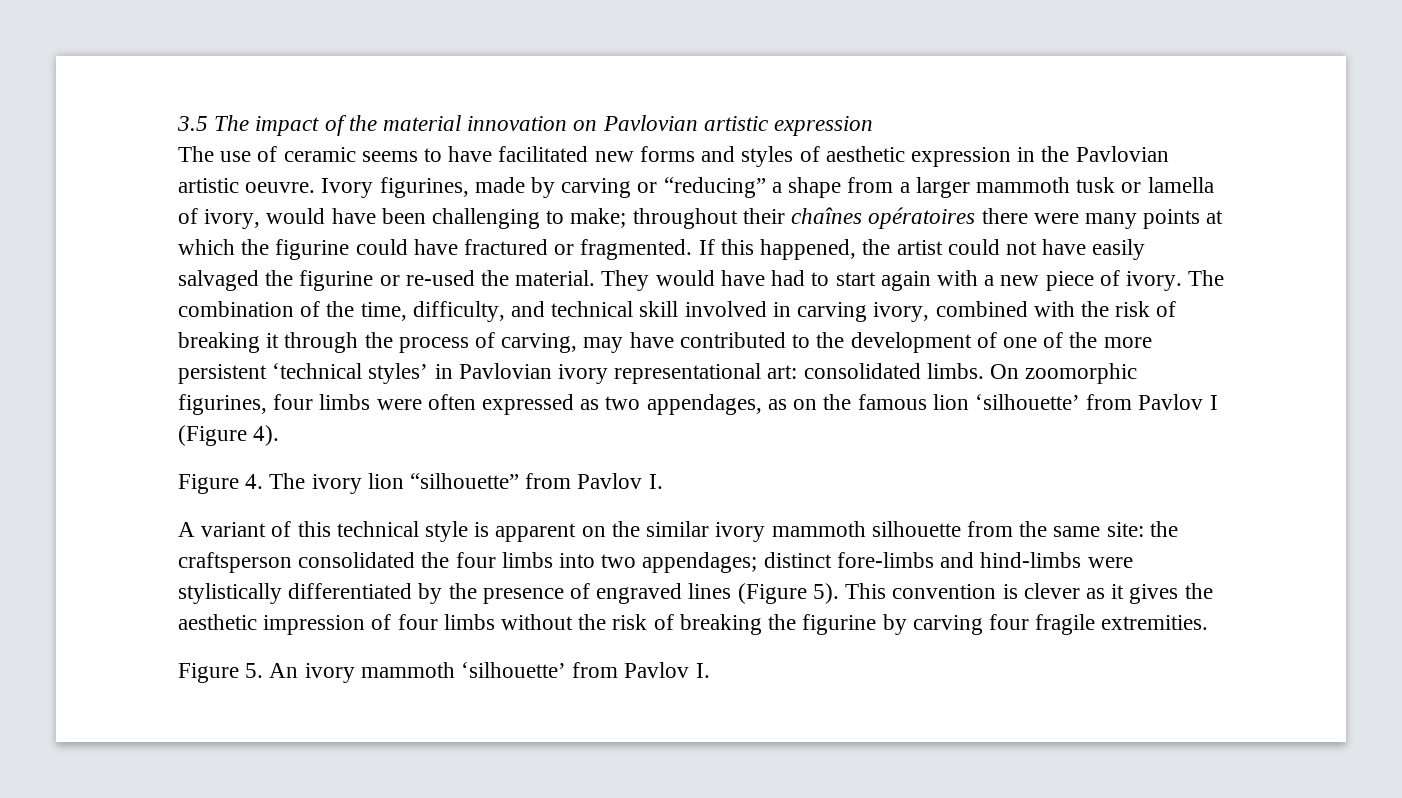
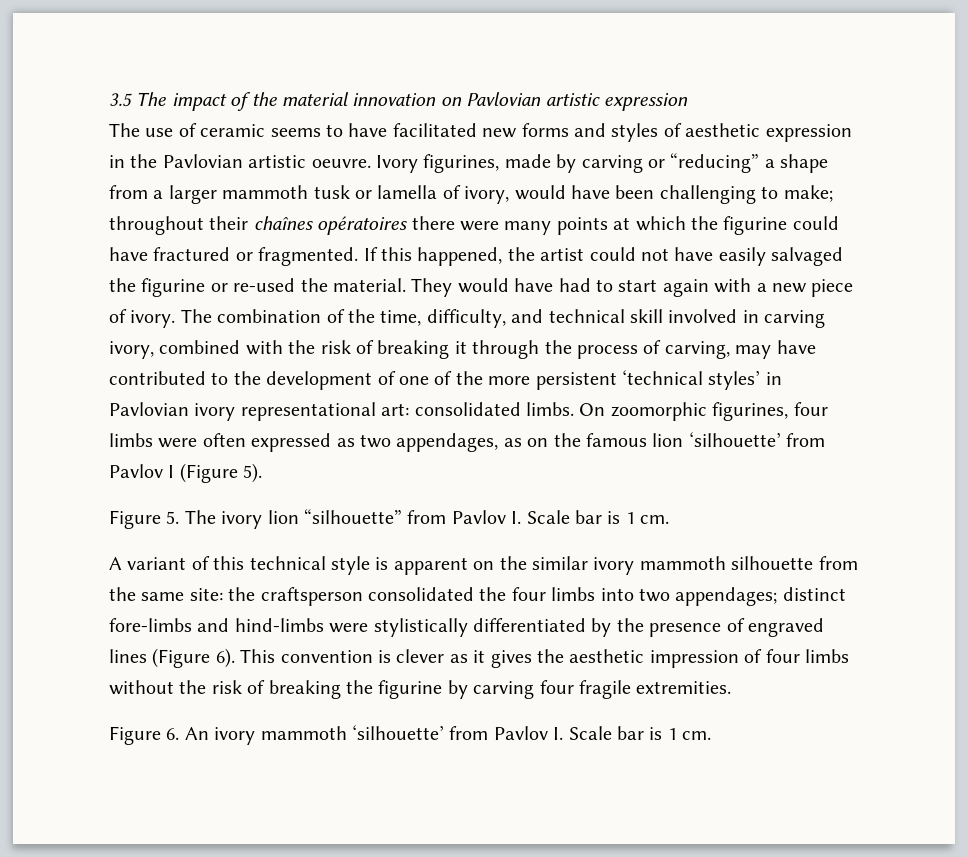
[253,425,280,446] [178,474,264,494] 4). // Figure 4. -> [243,463,263,483] [109,510,180,529] 5). // Figure 5.
(663, 481) none -> [526,510,670,524] Scale bar is 1 cm.
[812,583,839,604] 5). -> [215,648,235,668] 6).
[245,663,264,678] 5. -> [166,728,180,740] 6.
(710, 670) none -> [568,726,712,740] Scale bar is 1 cm.

